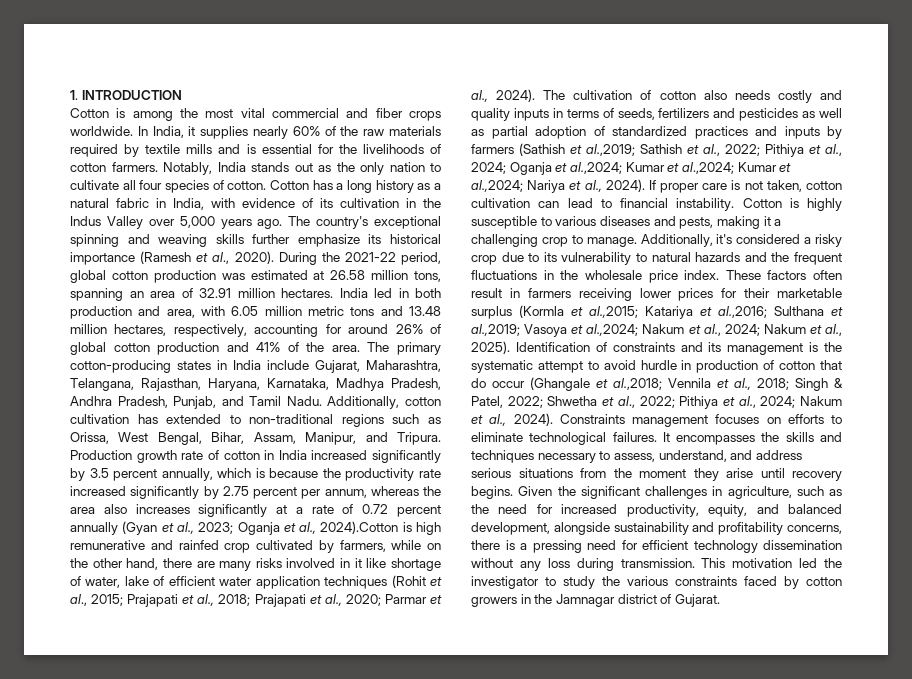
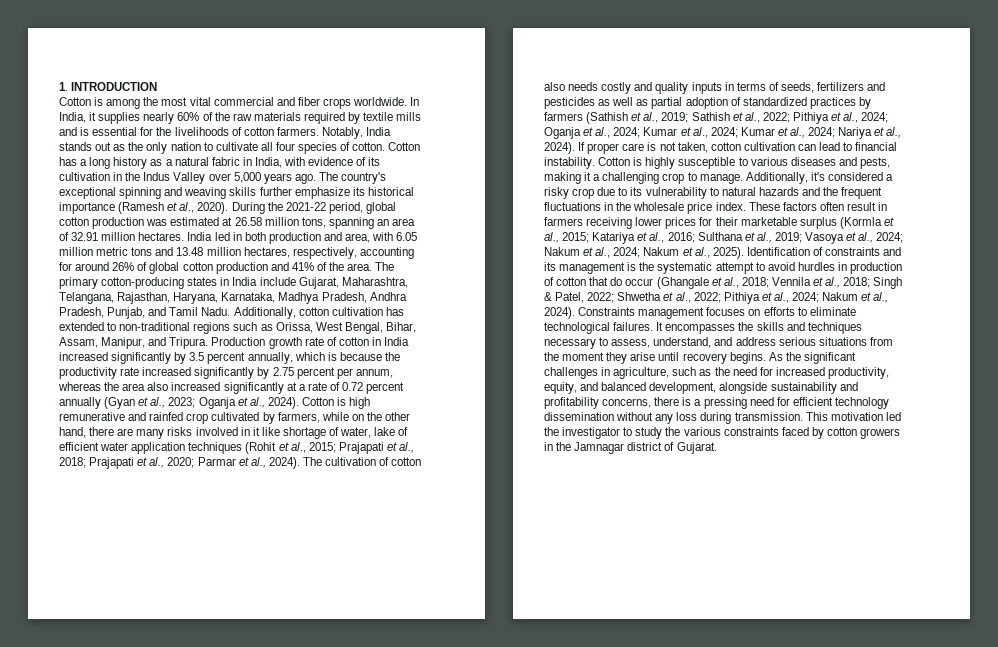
[135,504,190,514] increases -> [171,382,221,391] increased
[320,521,399,534] 2024).Cotton -> [267,397,334,409] 2024). Cotton
[755,126,820,139] and inputs -> (856, 103) none
[586,144,635,156] al.,2019; -> [643,112,689,123] al., 2019;
[569,162,792,174] [471,180,523,192] al.,2024; Kumar et al.,2024; Kumar et al.,2024; -> [595,127,836,138] al., 2024; Kumar et al., 2024; Kumar et al., 2024;
[589,306,843,319] [471,324,639,337] al.,2015; Katariya et al.,2016; Sulthana et al.,2019; Vasoya et al.,2024; -> [544,232,904,244] al., 2015; Katariya et al., 2016; Sulthana et al., 2019; Vasoya et al., 2024;
[640,360,677,370] hurdle -> [797,262,835,271] hurdles
[613,378,662,390] al.,2018; -> [723,277,769,288] al., 2018;
[518,486,553,496] Given -> [768,352,783,361] As

